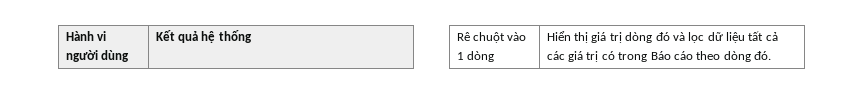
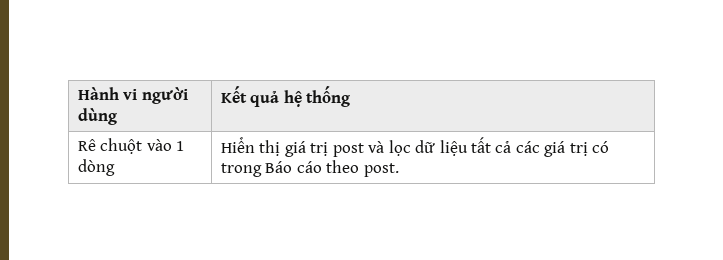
[625,32,670,43] dòng đó -> [332,143,364,157] post
[723,51,772,62] dòng đó. -> [363,163,399,177] post.

